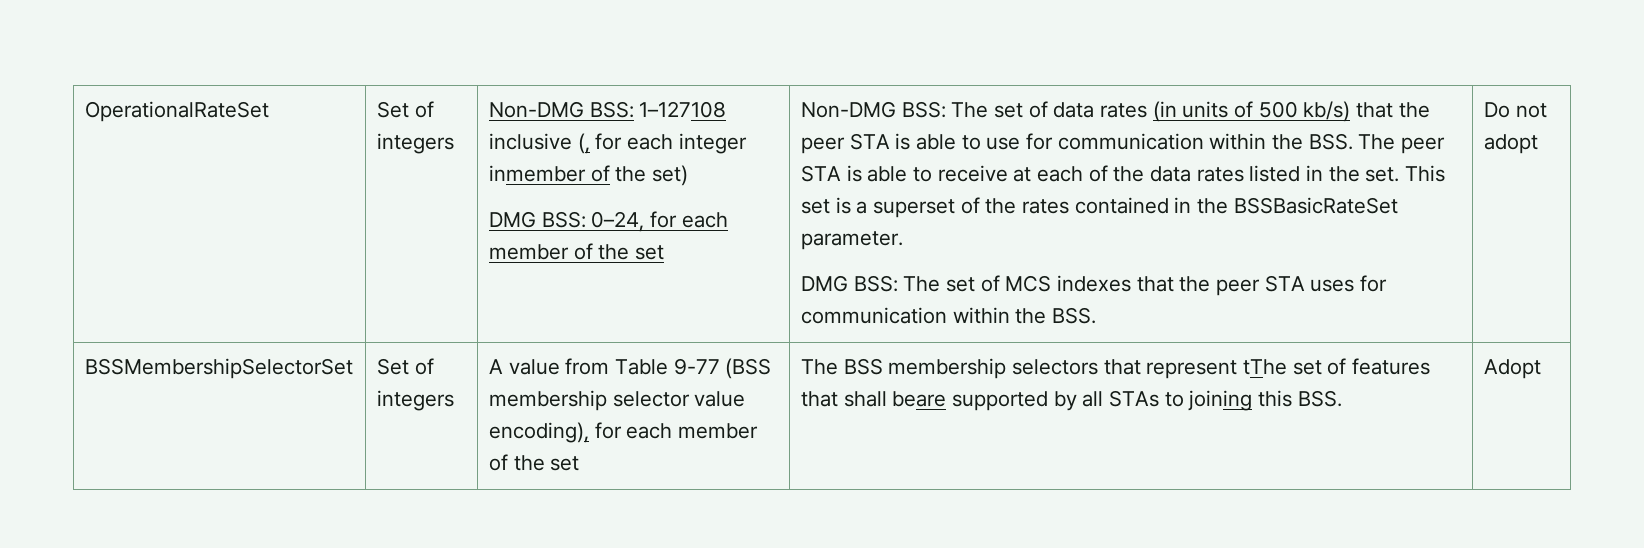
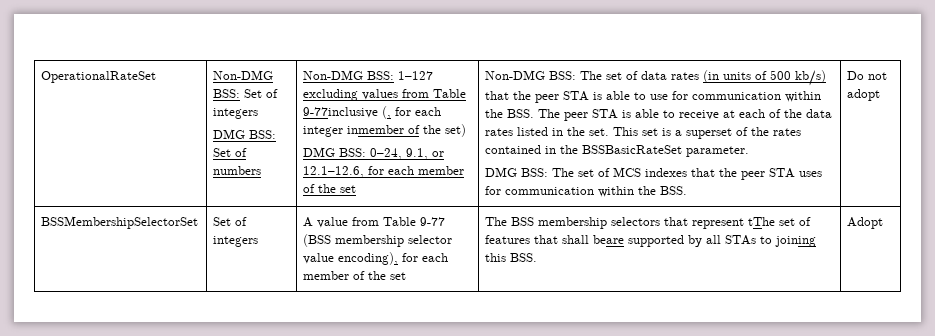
[376,101,434,118] [376,133,454,154] [488,101,727,118] [488,133,572,150] Set of integers | Non-DMG BSS: 1–127108 inclusive -> [213,70,274,80] [213,89,279,98] [213,108,259,119] [213,129,277,139] [213,148,248,157] [213,166,262,175] [303,70,434,80] [303,89,467,101] [303,107,379,118] Non-DMG BSS: Set of integers // DMG BSS: Set of numbers | Non-DMG BSS: 1–127 excluding values from Table 9-77inclusive
(645, 221) none -> [406,148,445,160] [303,166,365,178] 9.1, or 12.1–12.6,

